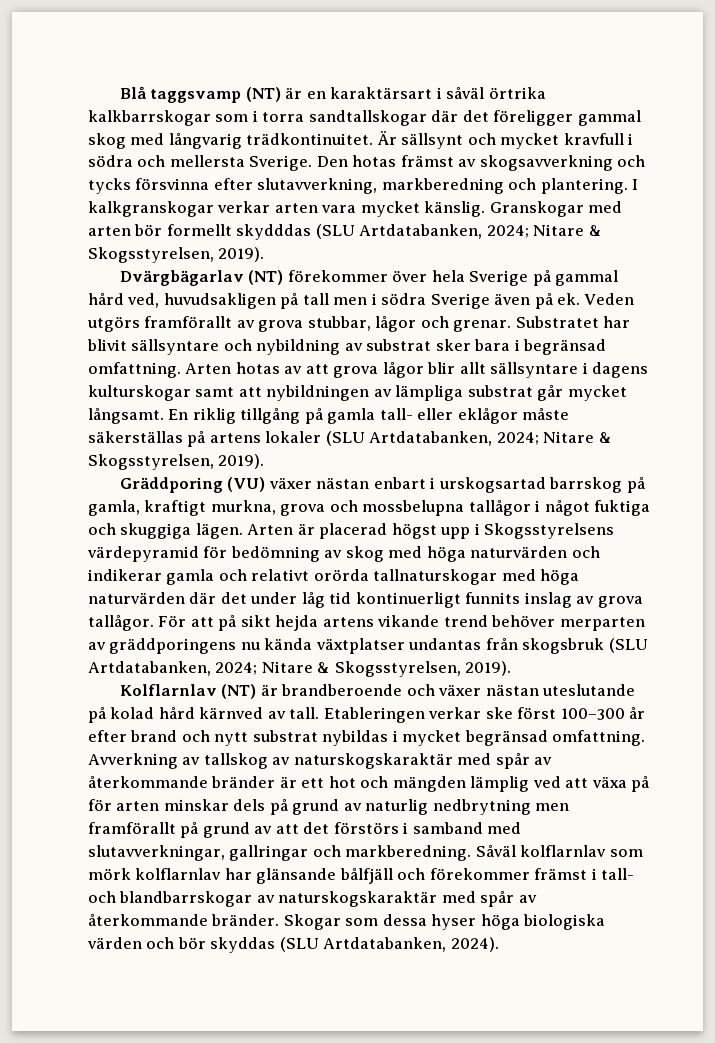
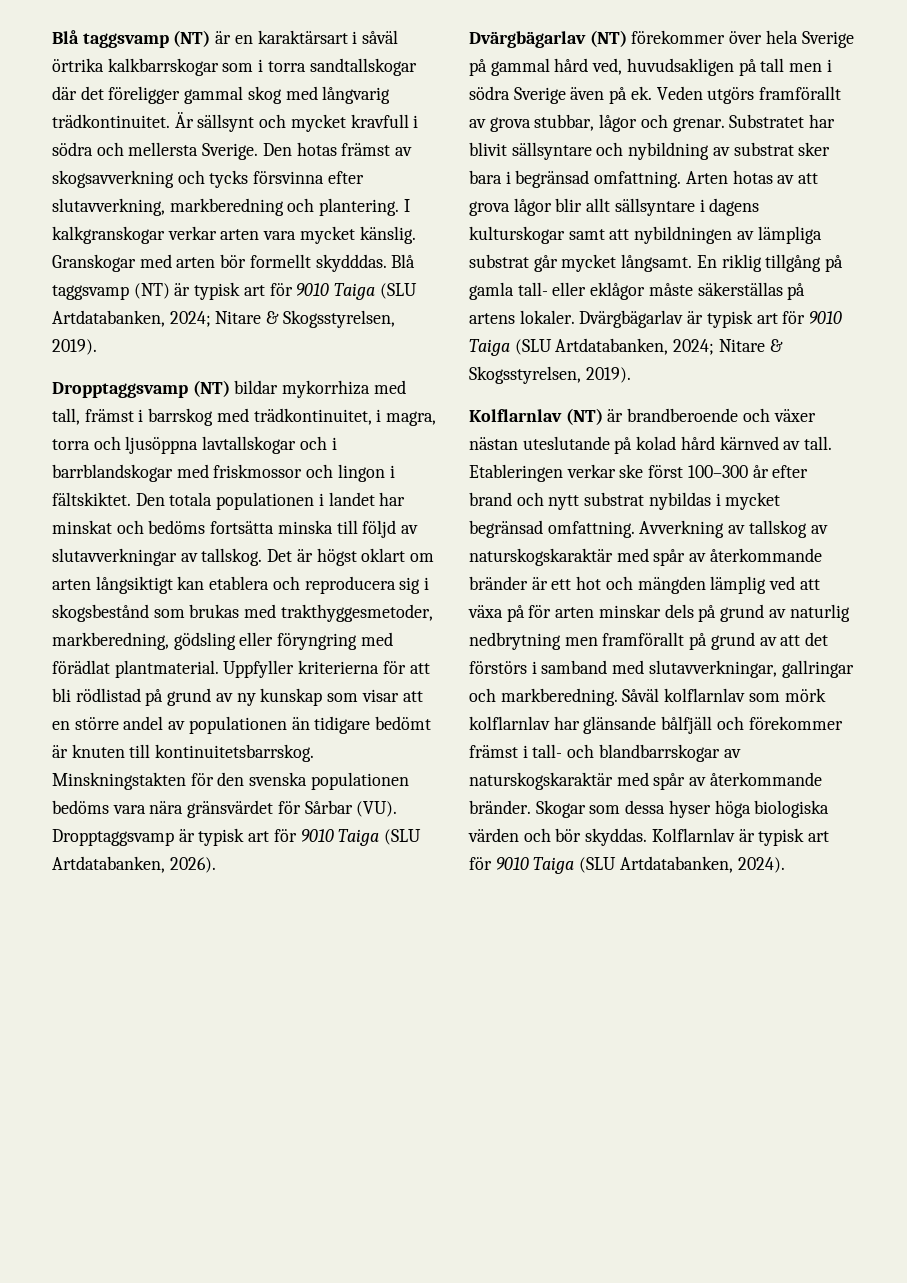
[236,224,602,240] [88,247,265,263] skydddas (SLU Artdatabanken, 2024; Nitare & Skogsstyrelsen, 2019). -> [315,254,416,272] [52,282,417,300] [52,310,395,328] [52,339,97,355] [52,380,406,398] [52,408,437,426] [52,436,337,454] [52,464,395,482] [52,492,406,510] [52,520,419,538] [52,548,435,566] [52,576,430,594] [52,604,433,622] [52,632,393,650] [52,660,430,678] [52,688,423,706] [52,716,432,734] [52,744,315,762] [52,772,409,790] [52,800,398,818] [52,828,422,846] [52,856,216,873] skydddas. Blå taggsvamp (NT) är typisk art för 9010 Taiga (SLU Artdatabanken, 2024; Nitare & Skogsstyrelsen, 2019). // Dropptaggsvamp (NT) bildar mykorrhiza med tall, främst i barrskog med trädkontinuitet, i magra, torra och ljusöppna lavtallskogar och i barrblandskogar med friskmossor och lingon i fältskiktet. Den totala populationen i landet har minskat och bedöms fortsätta minska till följd av slutavverkningar av tallskog. Det är högst oklart om arten långsiktigt kan etablera och reproducera sig i skogsbestånd som brukas med trakthyggesmetoder, markberedning, gödsling eller föryngring med förädlat plantmaterial. Uppfyller kriterierna för att bli rödlistad på grund av ny kunskap som visar att en större andel av populationen än tidigare bedömt är knuten till kontinuitetsbarrskog. Minskningstakten för den svenska populationen bedöms vara nära gränsvärdet för Sårbar (VU). Dropptaggsvamp är typisk art för 9010 Taiga (SLU Artdatabanken, 2026).
[265,431,612,446] [88,454,265,470] [119,477,645,493] [88,500,651,516] [88,523,615,539] [87,546,600,562] [88,569,580,585] [88,592,643,608] [88,615,645,631] [88,638,605,654] lokaler (SLU Artdatabanken, 2024; Nitare & Skogsstyrelsen, 2019). // Gräddporing (VU) växer nästan enbart i urskogsartad barrskog på gamla, kraftigt murkna, grova och mossbelupna tallågor i något fuktiga och skuggiga lägen. Arten är placerad högst upp i Skogsstyrelsens värdepyramid för bedömning av skog med höga naturvärden och indikerar gamla och relativt orörda tallnaturskogar med höga naturvärden där det under låg tid kontinuerligt funnits inslag av grova tallågor. För att på sikt hejda artens vikande trend behöver merparten av gräddporingens nu kända växtplatser undantas från skogsbruk -> [519,310,843,328] [469,339,510,356] lokaler. Dvärgbägarlav är typisk art för 9010 Taiga
[210,937,276,953] skyddas -> [585,828,830,846] [469,857,575,874] skyddas. Kolflarnlav är typisk art för 9010 Taiga

